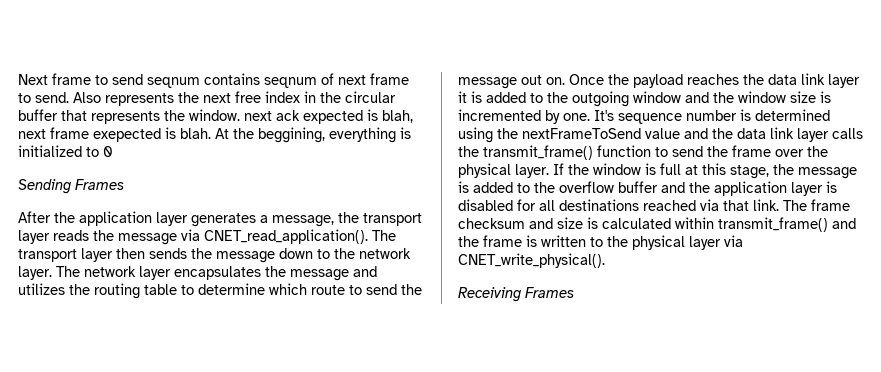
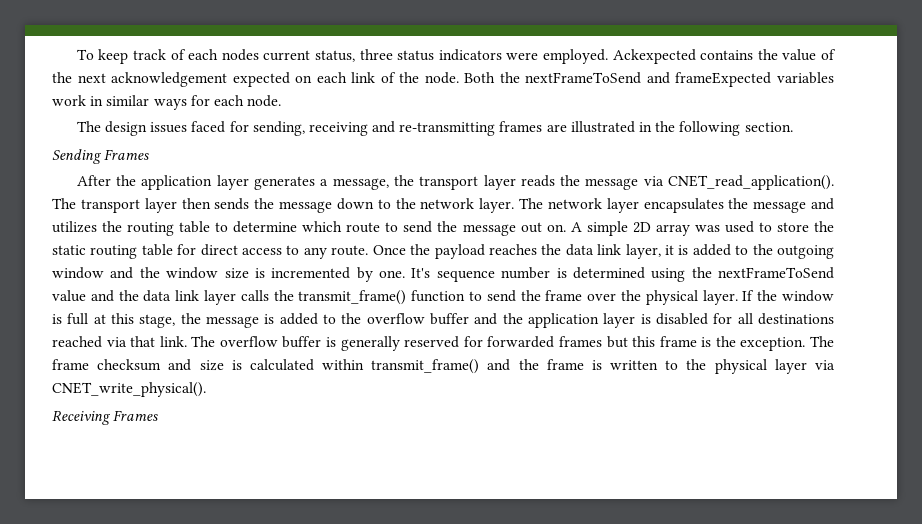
[18,73,409,88] [18,91,396,106] [18,109,413,124] [18,127,411,143] [18,145,113,157] Next frame to send seqnum contains seqnum of next frame to send. Also represents the next free index in the circular buffer that represents the window. next ack expected is blah, next frame exepected is blah. At the beggining, everything is initialized to 0 -> [76,49,836,64] [52,72,834,87] [52,95,282,110] [76,121,793,136] To keep track of each nodes current status, three status indicators were employed. Ackexpected contains the value of the next acknowledgement expected on each link of the node. Both the nextFrameToSend and frameExpected variables work in similar ways for each node. // The design issues faced for sending, receiving and re-transmitting frames are illustrated in the following section.
(565, 81) none -> [570,221,834,236] [52,244,369,259] A simple 2D array was used to store the static routing table for direct access to any route.
[828,74,860,88] layer -> [625,244,661,259] layer,
(807, 205) none -> [219,336,834,351] overflow buffer is generally reserved for forwarded frames but this frame is the exception. The

